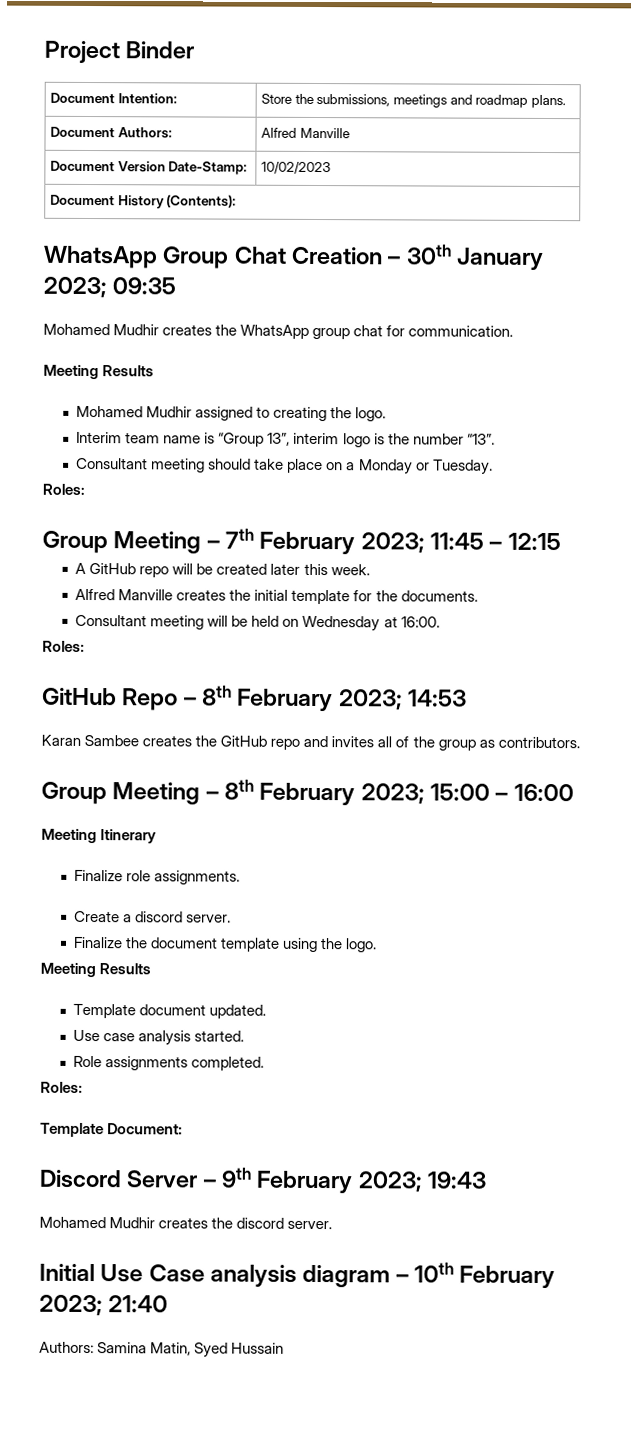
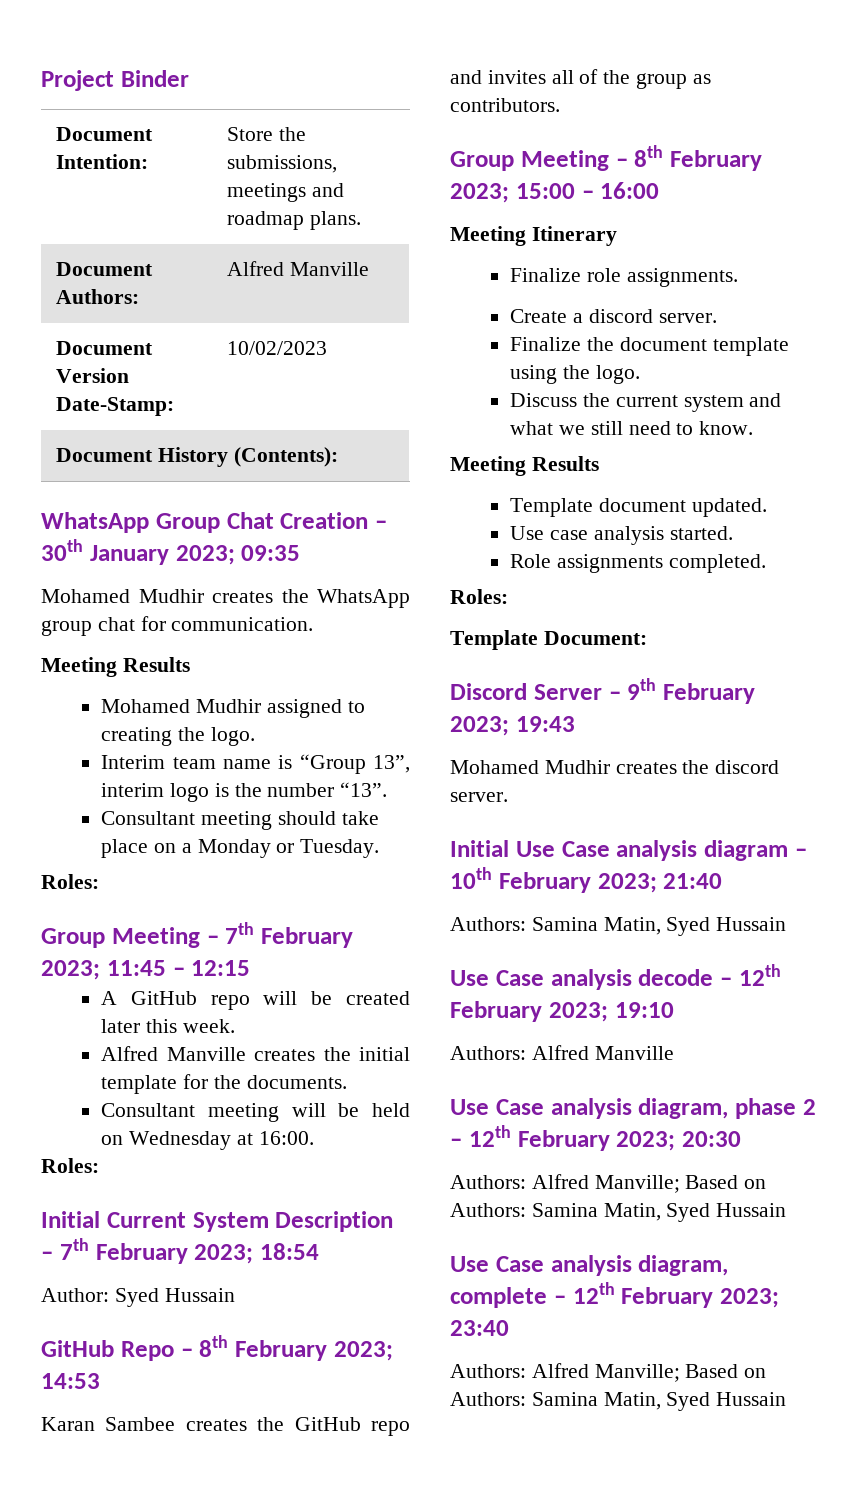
(85, 646) none -> [41,1211,394,1232] [41,1238,319,1264] [41,1288,235,1307] // Initial Current System Description – 7th February 2023; 18:54 // Author: Syed Hussain
(378, 945) none -> [510,393,782,412] [510,421,754,435] // Discuss the current system and what we still need to know.
(285, 1348) none -> [450,964,781,990] [450,1001,674,1022] [450,1045,674,1060] [450,1098,816,1119] [450,1125,741,1151] [450,1174,767,1193] [450,1203,787,1222] [450,1255,729,1276] [450,1282,779,1308] [450,1320,509,1336] [450,1363,767,1382] [450,1392,787,1411] // Use Case analysis decode – 12th February 2023; 19:10 // Authors: Alfred Manville // Use Case analysis diagram, phase 2 – 12th February 2023; 20:30 // Authors: Alfred Manville; Based on Authors: Samina Matin, Syed Hussain // Use Case analysis diagram, complete – 12th February 2023; 23:40 // Authors: Alfred Manville; Based on Authors: Samina Matin, Syed Hussain

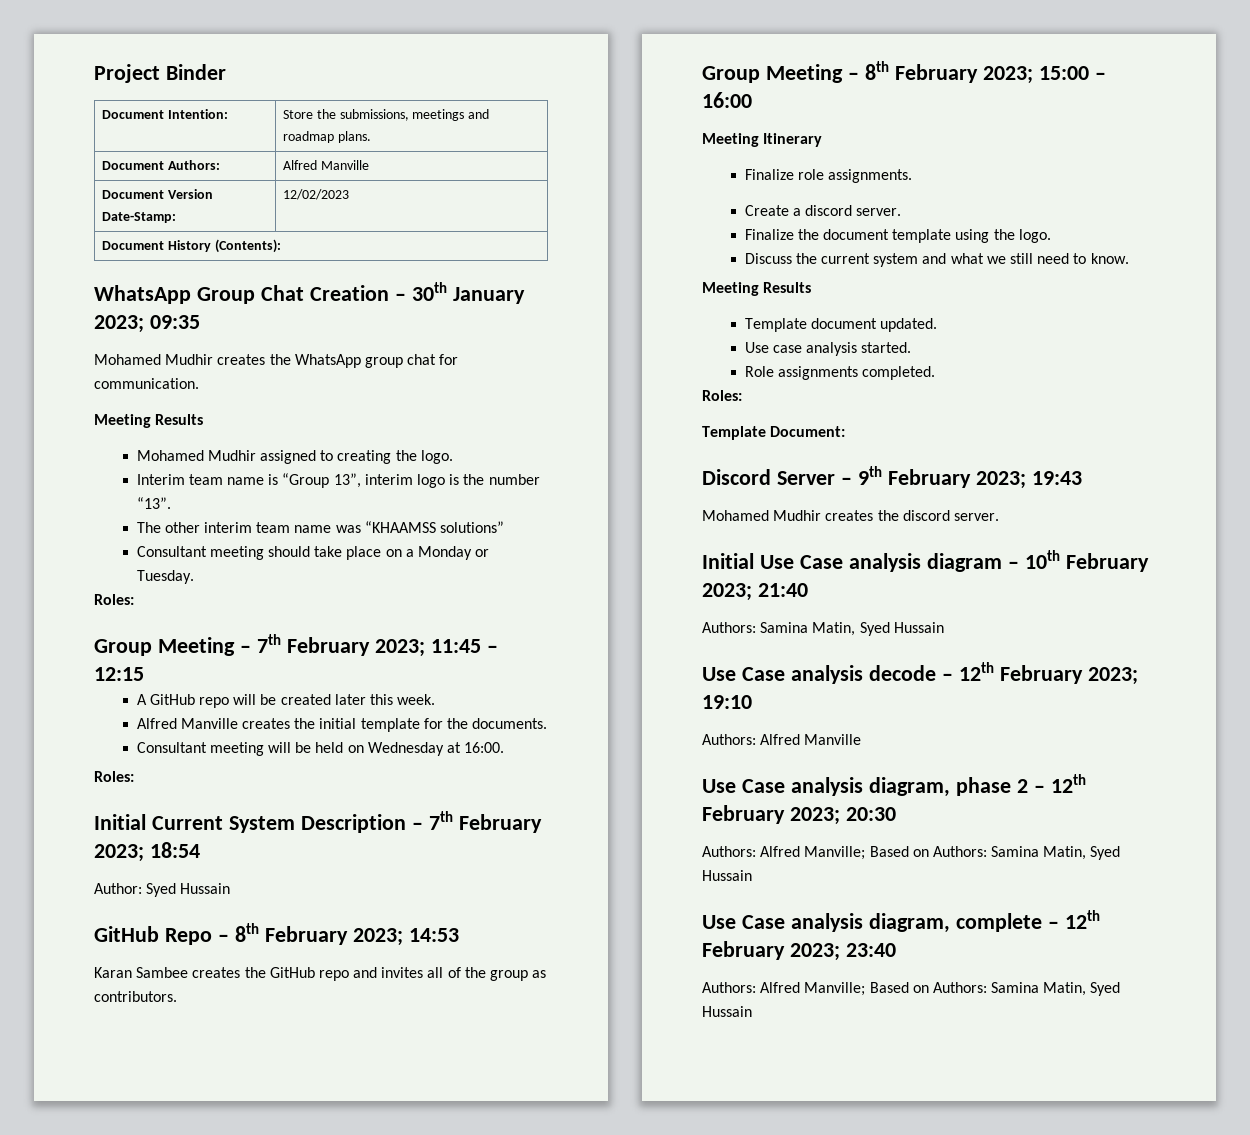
[227,341,328,355] 10/02/2023 -> [282,189,349,200] 12/02/2023
(388, 789) none -> [136,521,504,533] // The other interim team name was “KHAAMSS solutions”

